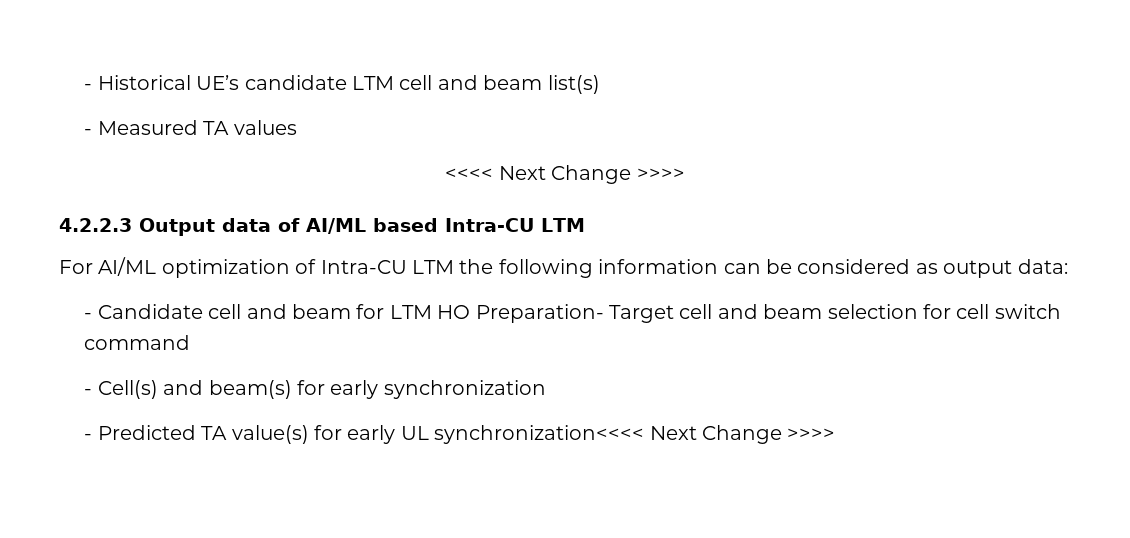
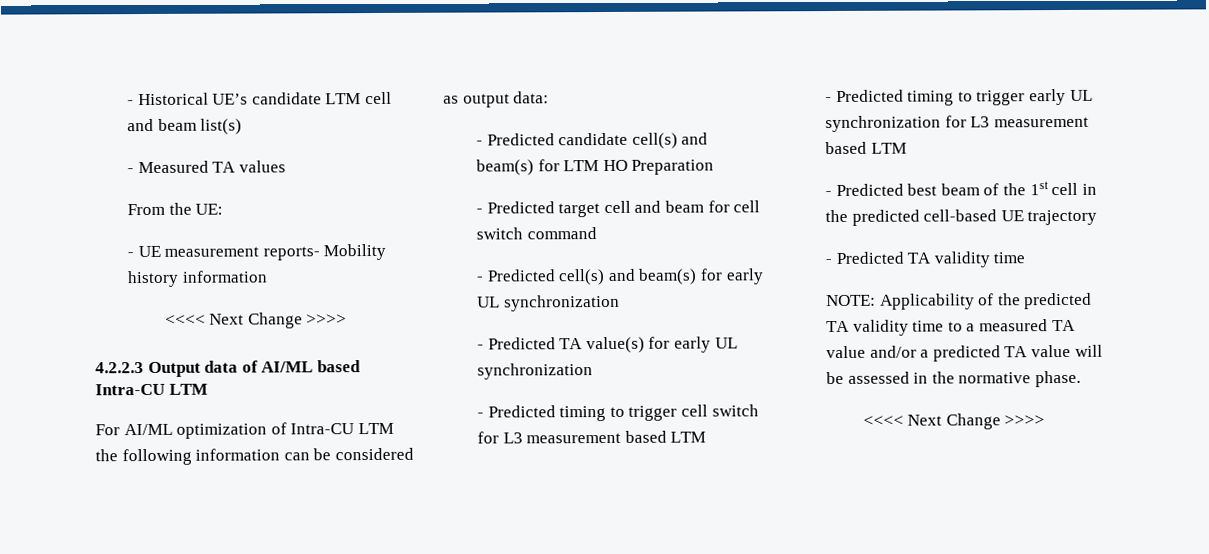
(297, 127) none -> [126,202,224,216] [126,243,387,261] [126,270,268,288] // From the UE: // - UE measurement reports- Mobility history information
[97,304,918,323] Candidate cell and beam for LTM HO Preparation- Target cell and beam selection -> [486,132,709,149] [475,159,715,176] [475,200,704,218] Predicted candidate cell(s) and beam(s) for LTM HO Preparation // - Predicted target cell and beam
[97,380,158,399] Cell(s) -> [486,268,606,286] Predicted cell(s)
(379, 389) none -> [476,296,500,308] UL
[434,425,645,444] synchronization<<<< -> [476,363,593,380] [476,404,759,422] [476,430,707,444] [824,88,1093,106] [824,115,1089,133] [824,141,907,155] [824,181,1097,197] [824,209,1098,226] [824,251,1026,268] [825,292,1093,310] [825,319,1076,336] [825,344,1103,362] [825,370,1081,388] [862,415,904,426] synchronization // - Predicted timing to trigger cell switch for L3 measurement based LTM // - Predicted timing to trigger early UL synchronization for L3 measurement based LTM // - Predicted best beam of the 1st cell in the predicted cell-based UE trajectory // - Predicted TA validity time // NOTE: Applicability of the predicted TA validity time to a measured TA value and/or a predicted TA value will be assessed in the normative phase. // <<<<

